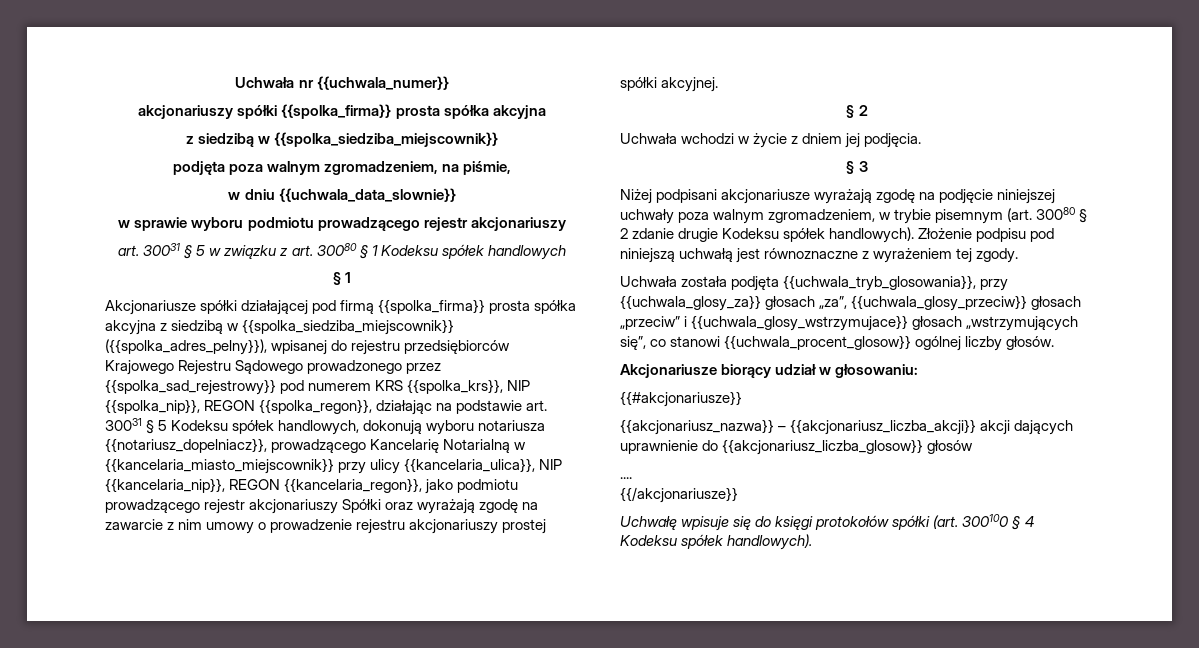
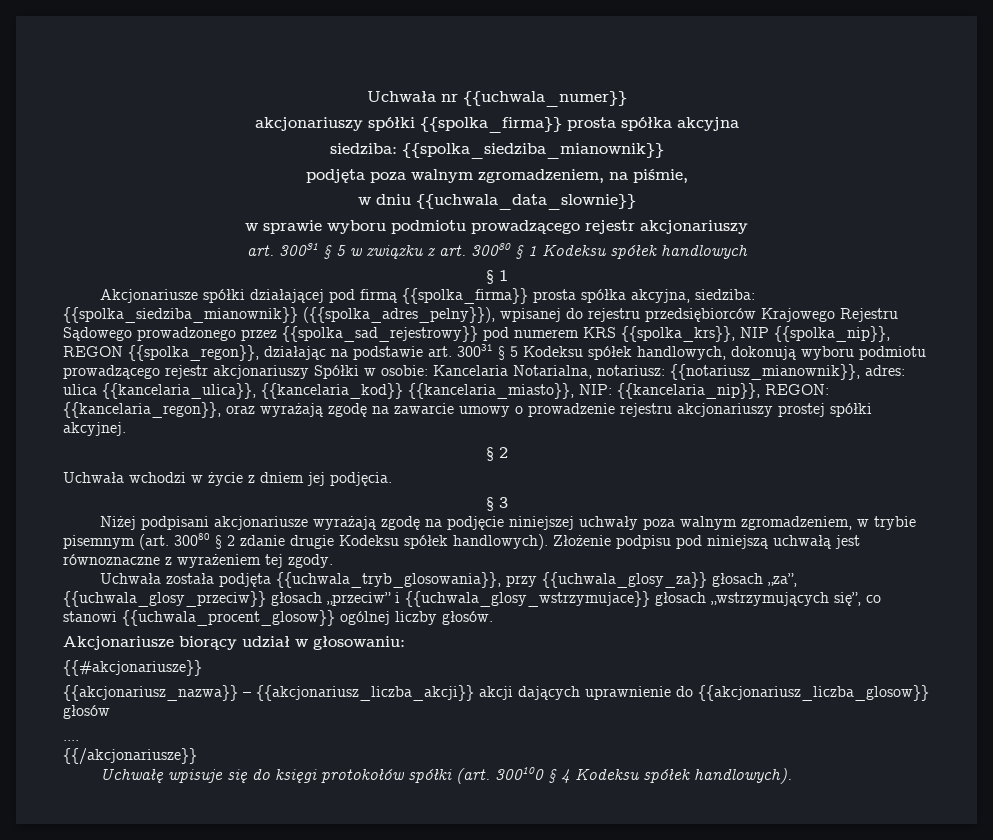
[185,132,499,147] z siedzibą w {{spolka_siedziba_miejscownik}} -> [329,143,664,159] siedziba: {{spolka_siedziba_mianownik}}
[105,319,455,335] akcyjna z siedzibą w {{spolka_siedziba_miejscownik}} -> [630,289,755,303] [63,307,298,323] akcyjna, siedziba: {{spolka_siedziba_mianownik}}
[478,420,546,431] [105,438,527,453] [105,458,563,474] [105,478,454,494] notariusza {{notariusz_dopelniacz}}, prowadzącego Kancelarię Notarialną w {{kancelaria_miasto_miejscownik}} przy ulicy {{kancelaria_ulica}}, NIP {{kancelaria_nip}}, REGON {{kancelaria_regon}}, jako -> (854, 353) none
(382, 506) none -> [364,364,905,380] [63,383,829,399] [63,402,221,418] w osobie: Kancelaria Notarialna, notariusz: {{notariusz_mianownik}}, adres: ulica {{kancelaria_ulica}}, {{kancelaria_kod}} {{kancelaria_miasto}}, NIP: {{kancelaria_nip}}, REGON: {{kancelaria_regon}},
[167,519,203,530] z nim -> (454, 408) none

